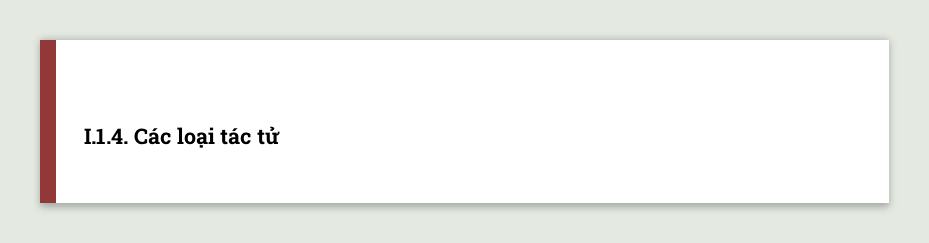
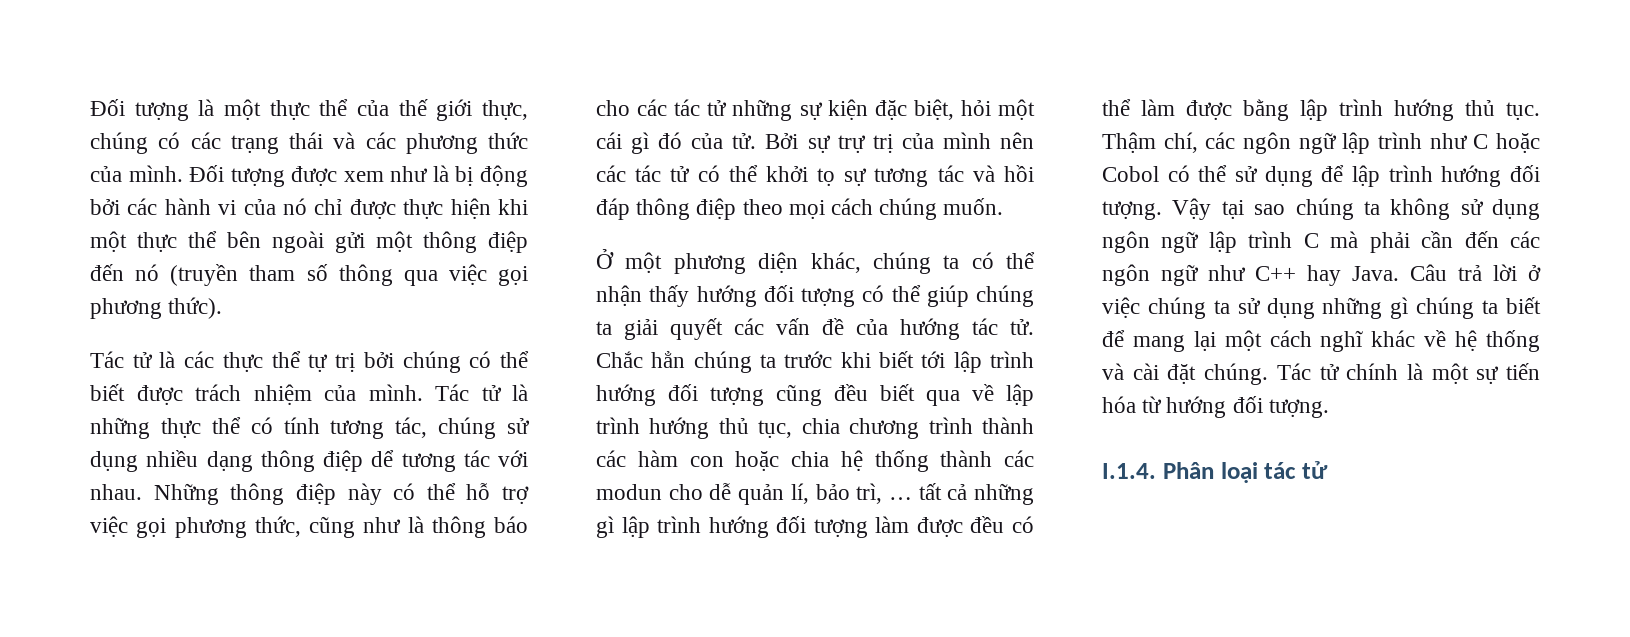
[84,128,171,145] I.1.4. Các -> [90,99,528,121] [90,132,528,154] [90,165,528,187] [90,198,528,219] [90,231,528,253] [90,264,528,286] [90,297,223,319] [90,351,529,373] [90,384,528,405] [90,417,530,439] [90,450,528,472] [90,483,529,505] [90,516,528,538] [596,99,1035,121] [596,132,1034,154] [596,165,1034,187] [596,198,1004,220] [596,249,1035,274] [596,285,1034,307] [596,318,1034,340] [596,351,1034,373] [596,384,1034,406] [596,417,1034,439] [596,450,1034,472] [596,483,1034,505] [596,516,1034,538] [1102,99,1540,121] [1102,132,1540,154] [1102,165,1540,187] [1102,198,1540,220] [1102,231,1540,253] [1102,264,1541,286] [1102,297,1541,319] [1102,330,1540,352] [1102,363,1540,385] [1102,396,1329,418] [1102,462,1214,479] Đối tượng là một thực thể của thế giới thực, chúng có các trạng thái và các phương thức của mình. Đối tượng được xem như là bị động bởi các hành vi của nó chỉ được thực hiện khi một thực thể bên ngoài gửi một thông điệp đến nó (truyền tham số thông qua việc gọi phương thức). // Tác tử là các thực thể tự trị bởi chúng có thể biết được trách nhiệm của mình. Tác tử là những thực thể có tính tương tác, chúng sử dụng nhiều dạng thông điệp dể tương tác với nhau. Những thông điệp này có thể hỗ trợ việc gọi phương thức, cũng như là thông báo cho các tác tử những sự kiện đặc biệt, hỏi một cái gì đó của tử. Bởi sự trự trị của mình nên các tác tử có thể khởi tọ sự tương tác và hồi đáp thông điệp theo mọi cách chúng muốn. // Ở một phương diện khác, chúng ta có thể nhận thấy hướng đối tượng có thể giúp chúng ta giải quyết các vấn đề của hướng tác tử. Chắc hẳn chúng ta trước khi biết tới lập trình hướng đối tượng cũng đều biết qua về lập trình hướng thủ tục, chia chương trình thành các hàm con hoặc chia hệ thống thành các modun cho dễ quản lí, bảo trì, … tất cả những gì lập trình hướng đối tượng làm được đều có thể làm được bằng lập trình hướng thủ tục. Thậm chí, các ngôn ngữ lập trình như C hoặc Cobol có thể sử dụng để lập trình hướng đối tượng. Vậy tại sao chúng ta không sử dụng ngôn ngữ lập trình C mà phải cần đến các ngôn ngữ như C++ hay Java. Câu trả lời ở việc chúng ta sử dụng những gì chúng ta biết để mang lại một cách nghĩ khác về hệ thống và cài đặt chúng. Tác tử chính là một sự tiến hóa từ hướng đối tượng. // I.1.4. Phân

